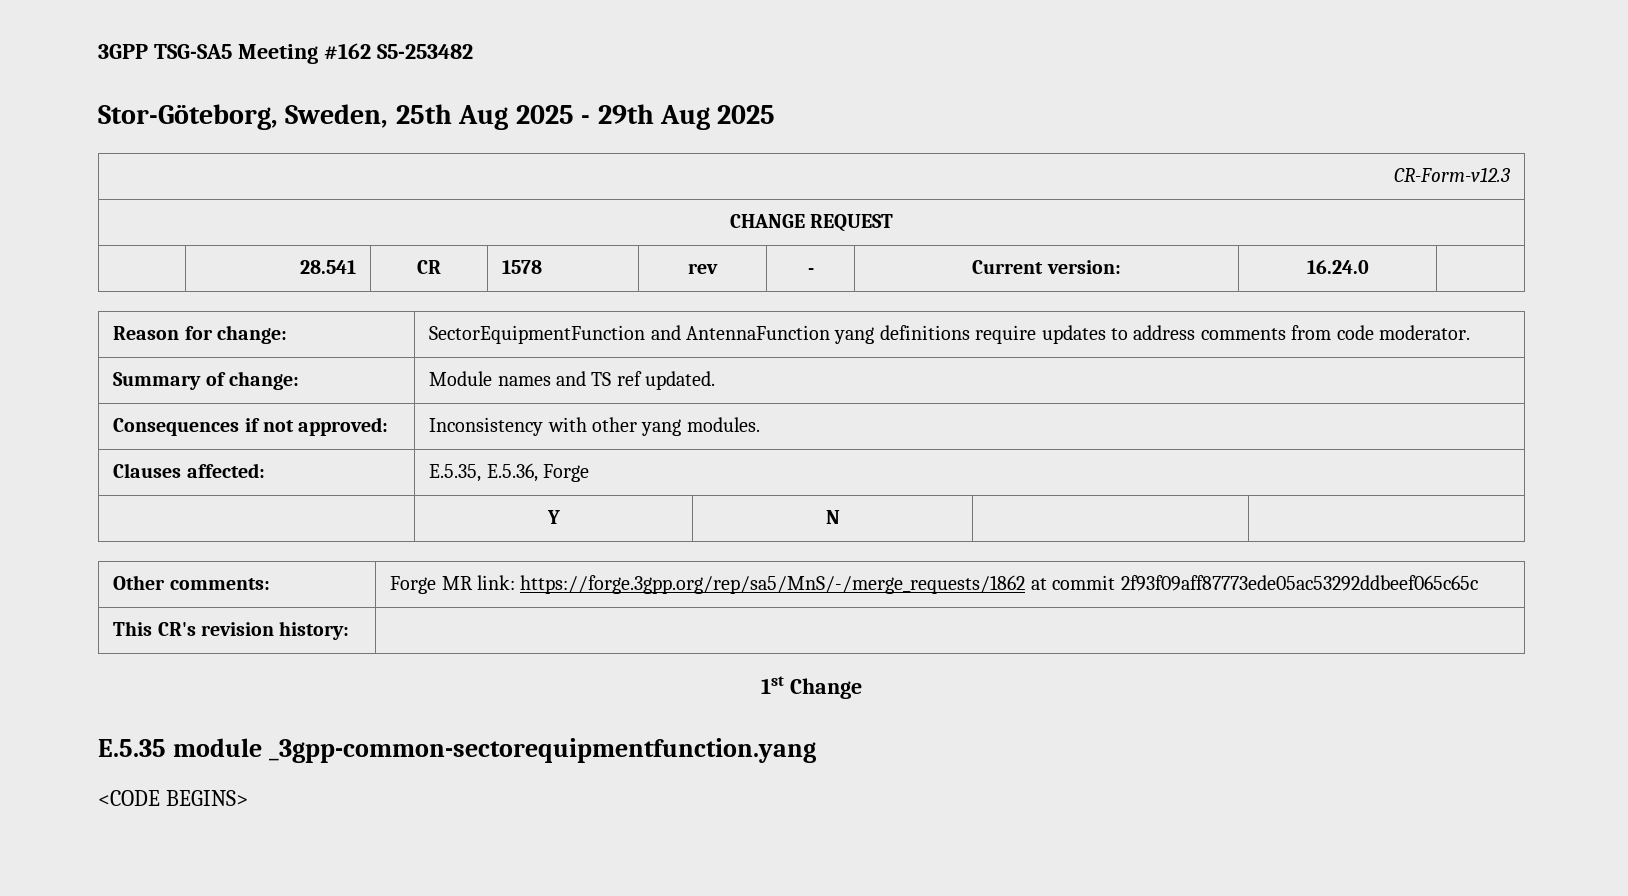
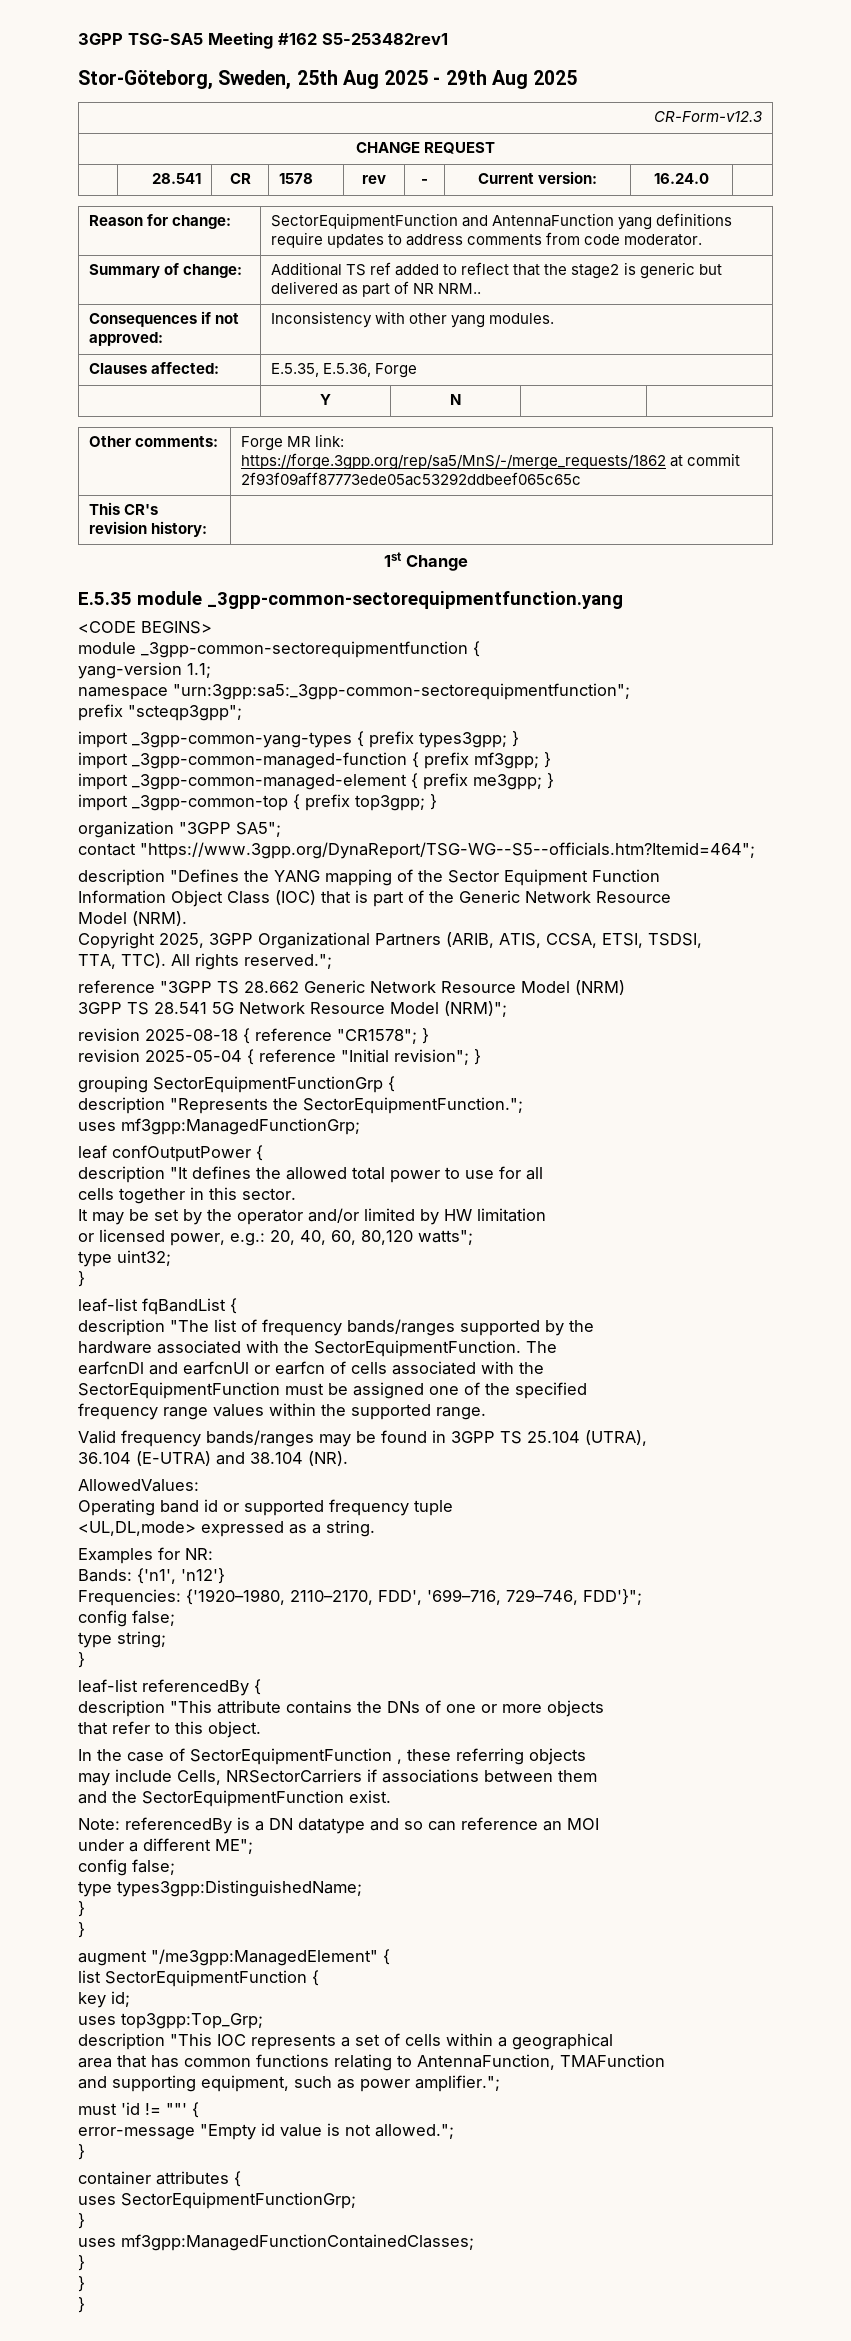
[376,44,473,59] S5-253482 -> [322,33,448,45] S5-253482rev1
[429,371,716,390] Module names and TS ref updated. -> [271,262,722,279] [271,281,482,297] Additional TS ref added to reflect that the stage2 is generic but delivered as part of NR NRM..
(248, 798) none -> [78,641,480,658] [78,662,211,679] [78,683,630,700] [78,704,242,721] [78,731,519,748] [78,752,551,769] [78,773,554,790] [78,794,437,811] [78,821,281,838] [78,842,755,859] [78,869,660,886] [78,890,671,907] [78,911,187,926] [78,932,702,949] [78,953,332,970] [78,980,625,995] [78,1001,507,1017] [78,1028,429,1044] [78,1049,481,1065] [78,1076,395,1093] [78,1097,523,1114] [78,1118,360,1135] [78,1145,263,1162] [78,1166,543,1183] [78,1187,296,1204] [78,1208,546,1225] [78,1229,473,1246] [78,1250,171,1267] [78,1271,85,1287] [78,1298,237,1315] [78,1319,594,1336] [78,1340,557,1357] [78,1361,544,1375] [78,1382,587,1399] [78,1403,486,1420] [78,1430,647,1447] [78,1451,348,1466] [78,1479,199,1492] [78,1499,453,1516] [78,1520,375,1537] [78,1547,213,1564] [78,1568,225,1584] [78,1589,642,1606] [78,1610,175,1627] [78,1631,166,1648] [78,1652,85,1668] [78,1679,261,1696] [78,1700,604,1717] [78,1721,261,1738] [78,1748,586,1765] [78,1769,597,1786] [78,1790,391,1807] [78,1817,599,1834] [78,1838,253,1854] [78,1859,175,1876] [78,1880,362,1897] [78,1901,85,1917] [78,1922,85,1938] [78,1949,390,1966] [78,1970,319,1987] [78,1991,130,2008] [78,2013,263,2029] [78,2033,613,2050] [78,2054,665,2071] [78,2075,500,2092] [78,2102,199,2118] [78,2123,454,2140] [78,2144,85,2160] [78,2171,241,2187] [78,2192,356,2209] [78,2213,85,2229] [78,2234,474,2251] [78,2255,85,2271] [78,2276,85,2292] [78,2297,85,2313] // module _3gpp-common-sectorequipmentfunction { // yang-version 1.1; // namespace "urn:3gpp:sa5:_3gpp-common-sectorequipmentfunction"; // prefix "scteqp3gpp"; // import _3gpp-common-yang-types { prefix types3gpp; } // import _3gpp-common-managed-function { prefix mf3gpp; } // import _3gpp-common-managed-element { prefix me3gpp; } // import _3gpp-common-top { prefix top3gpp; } // organization "3GPP SA5"; // contact "https://www.3gpp.org/DynaReport/TSG-WG--S5--officials.htm?Itemid=464"; // description "Defines the YANG mapping of the Sector Equipment Function // Information Object Class (IOC) that is part of the Generic Network Resource // Model (NRM). // Copyright 2025, 3GPP Organizational Partners (ARIB, ATIS, CCSA, ETSI, TSDSI, // TTA, TTC). All rights reserved."; // reference "3GPP TS 28.662 Generic Network Resource Model (NRM) // 3GPP TS 28.541 5G Network Resource Model (NRM)"; // revision 2025-08-18 { reference "CR1578"; } // revision 2025-05-04 { reference "Initial revision"; } // grouping SectorEquipmentFunctionGrp { // description "Represents the SectorEquipmentFunction."; // uses mf3gpp:ManagedFunctionGrp; // leaf confOutputPower { // description "It defines the allowed total power to use for all // cells together in this sector. // It may be set by the operator and/or limited by HW limitation // or licensed power, e.g.: 20, 40, 60, 80,120 watts"; // type uint32; // } // leaf-list fqBandList { // description "The list of frequency bands/ranges supported by the // hardware associated with the SectorEquipmentFunction. The // earfcnDl and earfcnUl or earfcn of cells associated with the // SectorEquipmentFunction must be assigned one of the specified // frequency range values within the supported range. // Valid frequency bands/ranges may be found in 3GPP TS 25.104 (UTRA), // 36.104 (E-UTRA) and 38.104 (NR). // AllowedValues: // Operating band id or supported frequency tuple // <UL,DL,mode> expressed as a string. // Examples for NR: // Bands: {'n1', 'n12'} // Frequencies: {'1920–1980, 2110–2170, FDD', '699–716, 729–746, FDD'}"; // config false; // type string; // } // leaf-list referencedBy { // description "This attribute contains the DNs of one or more objects // that refer to this object. // In the case of SectorEquipmentFunction , these referring objects // may include Cells, NRSectorCarriers if associations between them // and the SectorEquipmentFunction exist. // Note: referencedBy is a DN datatype and so can reference an MOI // under a different ME"; // config false; // type types3gpp:DistinguishedName; // } // } // augment "/me3gpp:ManagedElement" { // list SectorEquipmentFunction { // key id; // uses top3gpp:Top_Grp; // description "This IOC represents a set of cells within a geographical // area that has common functions relating to AntennaFunction, TMAFunction // and supporting equipment, such as power amplifier."; // must 'id != ""' { // error-message "Empty id value is not allowed."; // } // container attributes { // uses SectorEquipmentFunctionGrp; // } // uses mf3gpp:ManagedFunctionContainedClasses; // } // } // }

